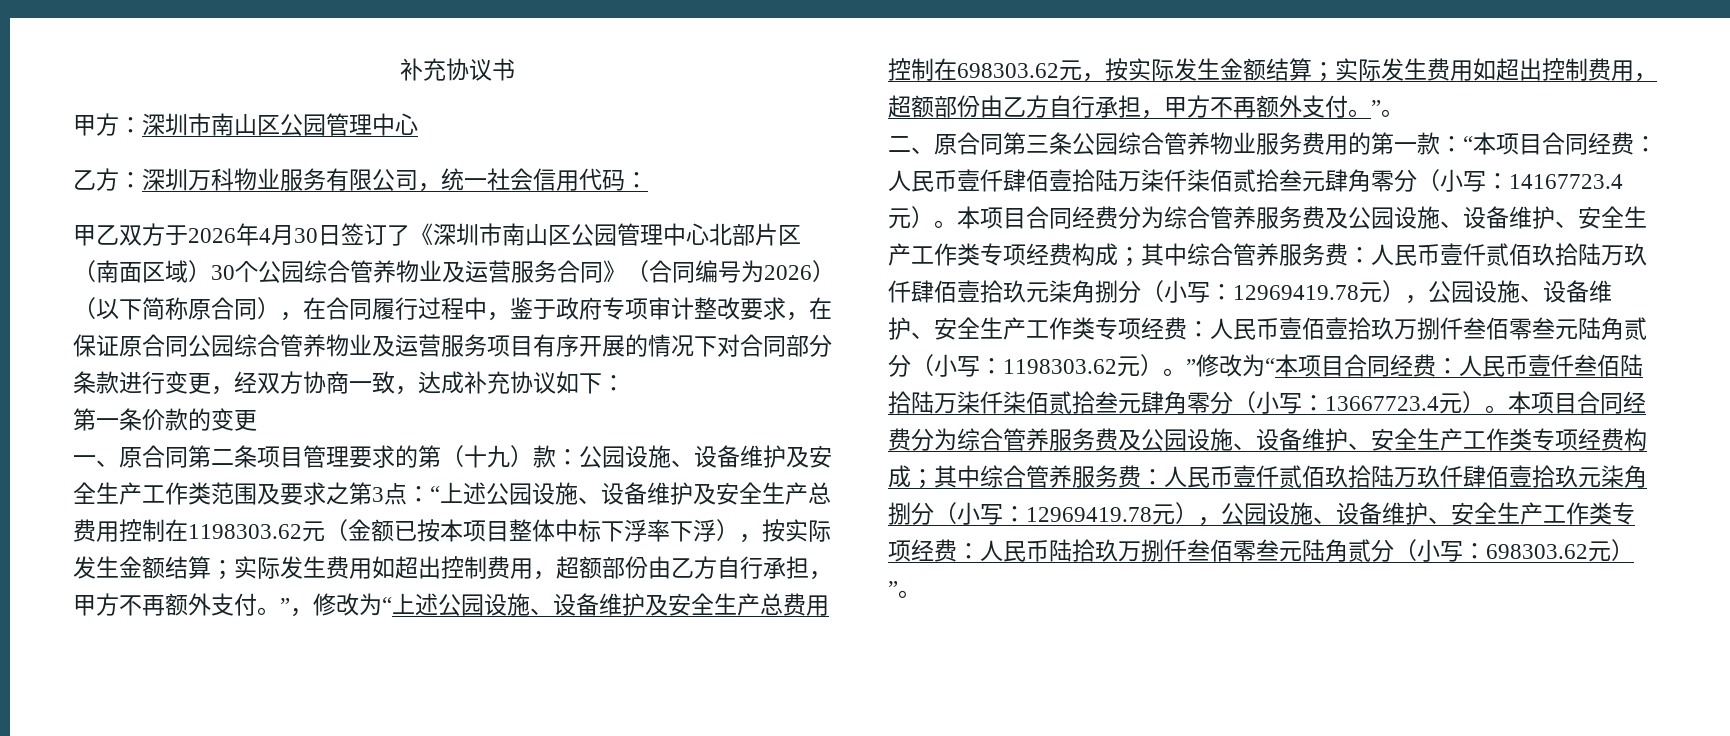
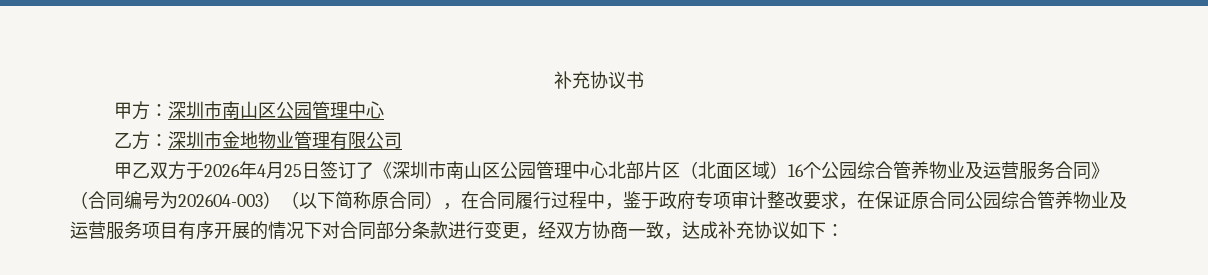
[188,168,326,191] 万科物业服务 -> [204,131,331,149] 市金地物业管理
[418,168,648,192] ，统一社会信用代码： -> (403, 140) none
[294,228,318,243] 30 -> [284,164,303,177] 25
[96,260,119,283] 南 -> [698,161,717,179] 北
[211,265,235,280] 30 -> [788,164,805,177] 16
[764,265,812,280] 2026 -> [178,194,263,207] 202604-003
[73,408,257,431] [73,445,832,468] [73,482,831,505] [73,519,831,543] [73,556,832,580] [73,593,829,617] [888,58,1657,82] [888,95,1404,119] [888,132,1657,155] [888,169,1623,192] [888,206,1647,229] [888,243,1647,267] [888,280,1612,304] [888,317,1647,340] [888,354,1643,377] [888,391,1646,414] [888,428,1647,451] [888,465,1647,489] [888,502,1635,526] [888,539,1634,562] [888,581,921,598] // 第一条价款的变更 // 一、原合同第二条项目管理要求的第（十九）款：公园设施、设备维护及安全生产工作类范围及要求之第3点：“上述公园设施、设备维护及安全生产总费用控制在1198303.62元（金额已按本项目整体中标下浮率下浮），按实际发生金额结算；实际发生费用如超出控制费用，超额部份由乙方自行承担，甲方不再额外支付。”，修改为“上述公园设施、设备维护及安全生产总费用控制在698303.62元，按实际发生金额结算；实际发生费用如超出控制费用，超额部份由乙方自行承担，甲方不再额外支付。”。 // 二、原合同第三条公园综合管养物业服务费用的第一款：“本项目合同经费：人民币壹仟肆佰壹拾陆万柒仟柒佰贰拾叁元肆角零分（小写：14167723.4元）。本项目合同经费分为综合管养服务费及公园设施、设备维护、安全生产工作类专项经费构成；其中综合管养服务费：人民币壹仟贰佰玖拾陆万玖仟肆佰壹拾玖元柒角捌分（小写：12969419.78元），公园设施、设备维护、安全生产工作类专项经费：人民币壹佰壹拾玖万捌仟叁佰零叁元陆角贰分（小写：1198303.62元）。”修改为“本项目合同经费：人民币壹仟叁佰陆拾陆万柒仟柒佰贰拾叁元肆角零分（小写：13667723.4元）。本项目合同经费分为综合管养服务费及公园设施、设备维护、安全生产工作类专项经费构成；其中综合管养服务费：人民币壹仟贰佰玖拾陆万玖仟肆佰壹拾玖元柒角捌分（小写：12969419.78元），公园设施、设备维护、安全生产工作类专项经费：人民币陆拾玖万捌仟叁佰零叁元陆角贰分（小写：698303.62元）”。 -> (844, 230) none

